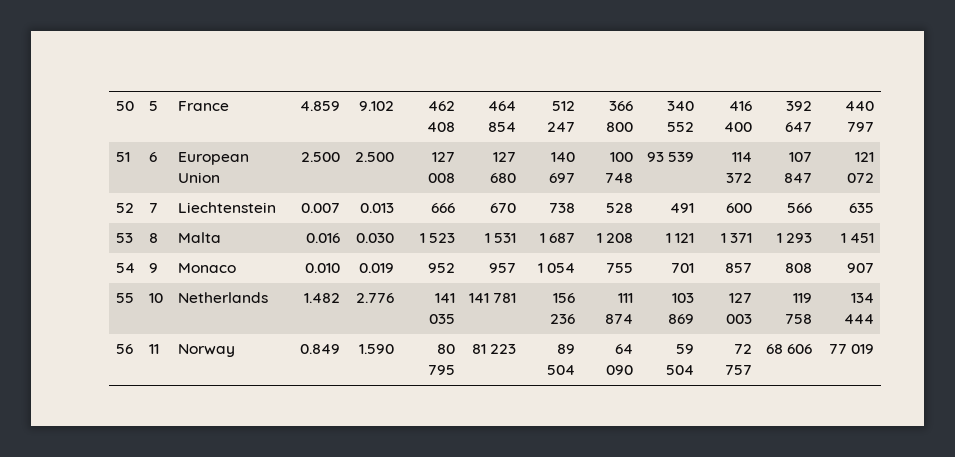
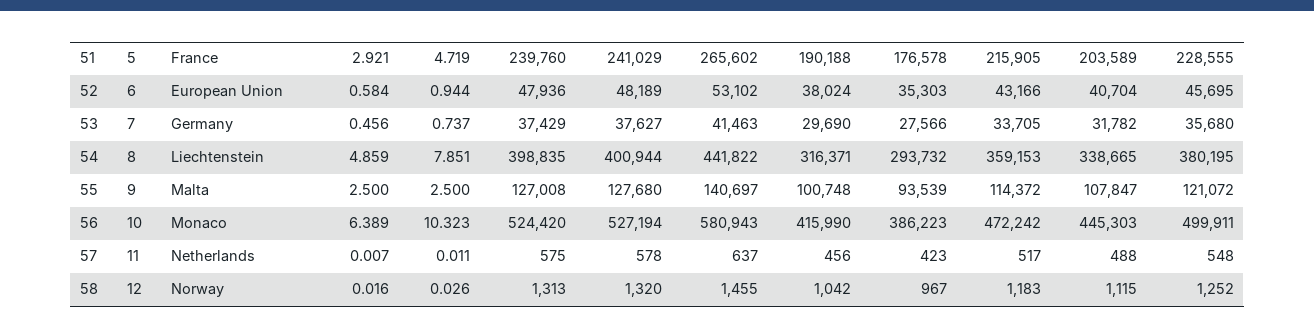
[115,101,134,111] 50 -> [79,52,95,63] 51
[300,101,341,111] [359,101,395,111] [428,101,456,111] [427,122,456,132] [488,101,517,111] [488,122,517,132] [552,101,576,111] [547,122,576,132] [609,101,634,111] [606,122,634,132] [667,101,695,111] [667,122,695,132] [729,101,753,111] [724,122,753,132] [786,101,813,111] [785,122,813,132] [845,101,875,111] [847,122,875,132] [115,152,130,162] [148,152,157,162] [177,152,249,165] [177,172,220,183] [301,152,341,162] [355,152,395,162] [432,152,456,162] [428,173,456,183] [493,152,517,162] [490,173,517,183] [551,152,576,162] [549,173,576,183] [610,152,634,162] [605,173,634,183] [646,152,695,162] [732,152,753,162] [726,173,753,183] [789,152,813,162] [784,173,813,183] [855,152,875,162] [847,173,875,183] [115,203,134,213] [148,203,158,213] [177,202,276,213] [301,203,341,213] [360,203,395,213] [431,203,456,213] [490,203,517,213] [549,203,576,213] [606,203,634,213] [670,203,695,213] [726,203,753,213] [787,203,813,213] [849,203,875,213] [115,233,133,243] [148,233,158,243] [177,232,221,243] [306,233,341,243] [356,233,395,243] [419,233,456,243] [484,233,517,243] [539,233,576,243] [596,233,634,243] [665,233,695,243] [720,233,753,243] [776,233,813,243] [840,233,875,243] [115,263,135,273] [148,263,158,273] [177,263,236,273] [305,263,341,273] [359,263,395,273] [428,263,456,273] [489,263,517,273] [537,263,576,273] [606,263,634,273] [671,263,695,273] [725,263,753,273] [785,263,813,273] [847,263,875,273] [115,293,134,303] [148,293,163,303] [177,292,268,303] [304,293,341,303] [356,293,395,303] [435,293,456,303] [429,314,456,324] [468,293,517,303] [553,293,576,303] [550,314,576,324] [618,293,634,303] [605,314,634,324] [672,293,695,303] [668,314,695,324] [729,293,753,303] [726,314,753,324] [793,293,813,303] [785,314,813,324] [851,293,875,303] [844,314,875,324] [115,344,133,354] [148,344,159,354] [177,344,235,357] [300,344,341,354] [359,344,395,354] [437,344,456,354] [428,365,456,375] [471,344,517,354] [557,344,576,354] [547,365,576,375] [615,344,634,354] [606,365,634,375] [676,344,695,354] [666,365,695,375] [734,344,753,354] [725,365,753,375] [765,344,813,354] [828,344,875,354] 4.859 | 9.102 | 462 408 | 464 854 | 512 247 | 366 800 | 340 552 | 416 400 | 392 647 | 440 797 // 51 | 6 | European Union | 2.500 | 2.500 | 127 008 | 127 680 | 140 697 | 100 748 | 93 539 | 114 372 | 107 847 | 121 072 // 52 | 7 | Liechtenstein | 0.007 | 0.013 | 666 | 670 | 738 | 528 | 491 | 600 | 566 | 635 // 53 | 8 | Malta | 0.016 | 0.030 | 1 523 | 1 531 | 1 687 | 1 208 | 1 121 | 1 371 | 1 293 | 1 451 // 54 | 9 | Monaco | 0.010 | 0.019 | 952 | 957 | 1 054 | 755 | 701 | 857 | 808 | 907 // 55 | 10 | Netherlands | 1.482 | 2.776 | 141 035 | 141 781 | 156 236 | 111 874 | 103 869 | 127 003 | 119 758 | 134 444 // 56 | 11 | Norway | 0.849 | 1.590 | 80 795 | 81 223 | 89 504 | 64 090 | 59 504 | 72 757 | 68 606 | 77 019 -> [352,51,390,63] [434,51,471,63] [509,51,567,66] [607,51,663,66] [700,52,759,66] [799,51,852,66] [894,52,948,66] [986,51,1042,66] [1079,51,1138,66] [1176,52,1235,66] [79,85,98,96] [126,85,136,96] [170,85,283,99] [349,85,390,96] [430,84,471,96] [518,84,567,99] [616,84,663,99] [712,85,759,99] [802,85,852,99] [898,85,948,99] [995,85,1042,99] [1089,85,1138,99] [1185,84,1235,99] [79,118,98,129] [126,118,135,129] [170,118,233,132] [349,118,390,129] [432,118,471,129] [518,117,567,132] [615,118,663,132] [712,118,759,132] [802,117,852,132] [899,118,948,132] [993,118,1042,132] [1092,118,1138,132] [1185,118,1235,132] [79,151,98,162] [126,151,136,162] [170,151,264,162] [349,150,390,162] [434,151,471,162] [508,150,567,165] [604,150,663,165] [703,151,759,165] [800,151,852,165] [890,150,948,165] [986,150,1042,165] [1079,151,1138,165] [1179,150,1235,165] [79,184,98,195] [126,183,136,195] [170,184,209,196] [349,184,390,195] [430,184,471,195] [512,184,567,198] [608,184,663,198] [704,183,759,198] [797,184,852,198] [898,183,948,198] [990,184,1042,198] [1084,184,1138,198] [1183,184,1235,198] [79,217,98,228] [126,217,142,228] [170,217,227,229] [349,216,390,228] [424,217,471,228] [508,217,567,231] [608,216,663,231] [700,216,759,231] [796,216,852,231] [889,217,948,231] [984,217,1042,231] [1079,217,1138,231] [1182,216,1235,231] [79,250,97,261] [126,250,139,261] [170,250,255,262] [350,250,390,261] [436,250,471,261] [540,250,567,261] [636,250,663,261] [732,250,759,261] [824,250,852,261] [920,250,948,261] [1018,250,1042,261] [1110,250,1138,261] [1207,250,1235,261] [79,283,98,294] [126,283,142,294] [170,283,224,297] [352,283,390,294] [430,283,471,294] [532,283,567,297] [625,283,663,297] [721,283,759,297] [814,283,852,297] [921,282,948,294] [1007,283,1042,297] [1106,283,1138,297] [1197,283,1235,297] 2.921 | 4.719 | 239,760 | 241,029 | 265,602 | 190,188 | 176,578 | 215,905 | 203,589 | 228,555 // 52 | 6 | European Union | 0.584 | 0.944 | 47,936 | 48,189 | 53,102 | 38,024 | 35,303 | 43,166 | 40,704 | 45,695 // 53 | 7 | Germany | 0.456 | 0.737 | 37,429 | 37,627 | 41,463 | 29,690 | 27,566 | 33,705 | 31,782 | 35,680 // 54 | 8 | Liechtenstein | 4.859 | 7.851 | 398,835 | 400,944 | 441,822 | 316,371 | 293,732 | 359,153 | 338,665 | 380,195 // 55 | 9 | Malta | 2.500 | 2.500 | 127,008 | 127,680 | 140,697 | 100,748 | 93,539 | 114,372 | 107,847 | 121,072 // 56 | 10 | Monaco | 6.389 | 10.323 | 524,420 | 527,194 | 580,943 | 415,990 | 386,223 | 472,242 | 445,303 | 499,911 // 57 | 11 | Netherlands | 0.007 | 0.011 | 575 | 578 | 637 | 456 | 423 | 517 | 488 | 548 // 58 | 12 | Norway | 0.016 | 0.026 | 1,313 | 1,320 | 1,455 | 1,042 | 967 | 1,183 | 1,115 | 1,252

